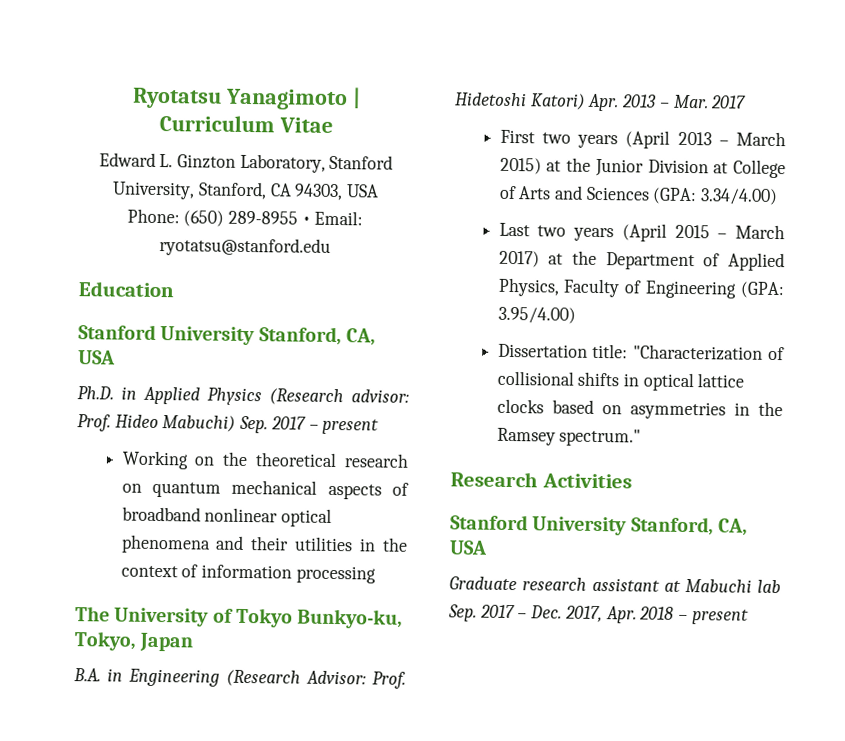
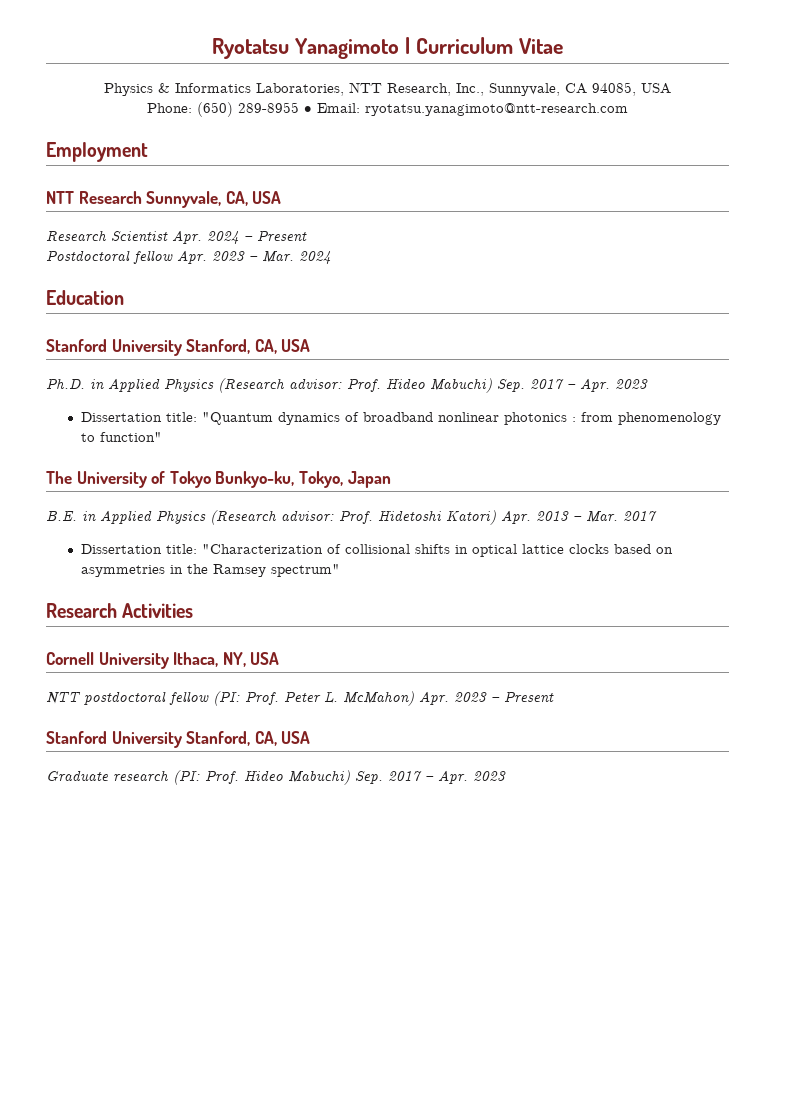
[98,152,394,173] [112,181,344,201] Edward L. Ginzton Laboratory, Stanford University, Stanford, CA 94303, -> [104,82,636,96] Physics & Informatics Laboratories, NTT Research, Inc., Sunnyvale, CA 94085,
[159,237,331,257] ryotatsu@stanford.edu -> [365,103,628,116] [46,142,148,162] [46,191,282,208] [46,230,307,244] [46,250,331,264] ryotatsu.yanagimoto@ntt-research.com // Employment // NTT Research Sunnyvale, CA, USA // Research Scientist Apr. 2024 – Present // Postdoctoral fellow Apr. 2023 – Mar. 2024
[322,418,380,435] [121,450,410,470] [121,479,410,500] [121,506,333,527] [120,534,408,554] [120,564,376,584] present // Working on the theoretical research on quantum mechanical aspects of broadband nonlinear optical phenomena and their utilities in the context of information processing -> [580,378,648,392] [80,412,721,425] [80,432,162,442] Apr. 2023 // Dissertation title: "Quantum dynamics of broadband nonlinear photonics : from phenomenology to function"
[73,668,366,687] B.A. in Engineering (Research Advisor: -> [46,510,334,525] B.E. in Applied Physics (Research advisor:
[499,129,786,149] [499,157,786,179] [498,185,779,206] [498,222,785,242] [498,250,785,272] [497,277,785,299] [497,306,576,324] // First two years (April 2013 – March 2015) at the Junior Division at College of Arts and Sciences (GPA: 3.34/4.00) // Last two years (April 2015 – March 2017) at the Department of Applied Physics, Faculty of Engineering (GPA: 3.95/4.00) -> (657, 516) none
[559,428,642,447] spectrum." -> [270,564,340,577] spectrum"
(632, 481) none -> [46,652,280,669] [46,691,554,706] // Cornell University Ithaca, NY, USA // NTT postdoctoral fellow (PI: Prof. Peter L. McMahon) Apr. 2023 – Present
[592,577,781,594] [448,604,749,625] assistant at Mabuchi lab Sep. 2017 – Dec. 2017, Apr. 2018 – present -> [173,770,506,785] (PI: Prof. Hideo Mabuchi) Sep. 2017 – Apr. 2023

